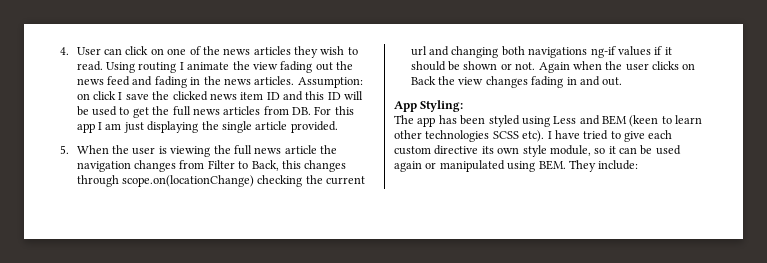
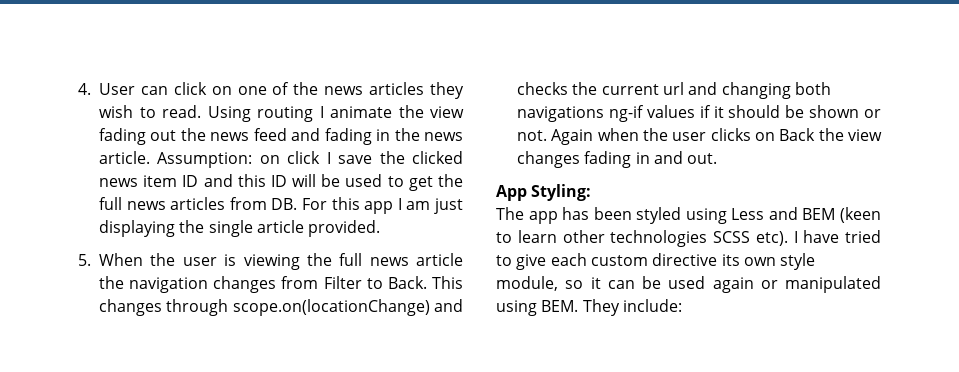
[254,76,295,85] articles. -> [99,151,150,164] article.
[251,160,301,171] Back, this -> [387,276,464,289] Back. This
[257,175,303,187] checking -> [434,299,463,312] [517,82,568,95] and checks

